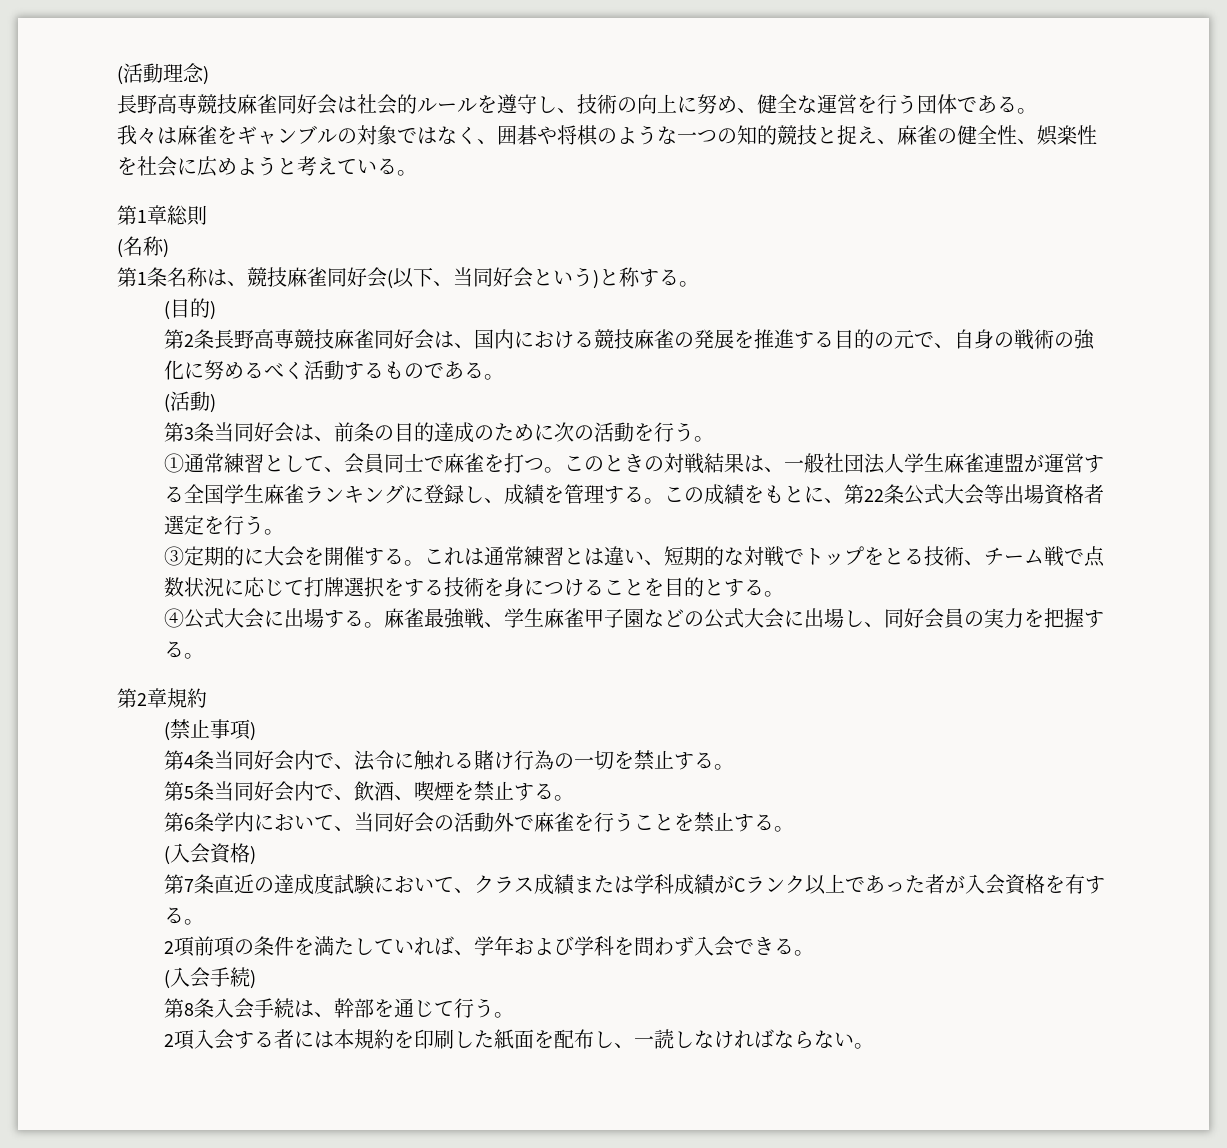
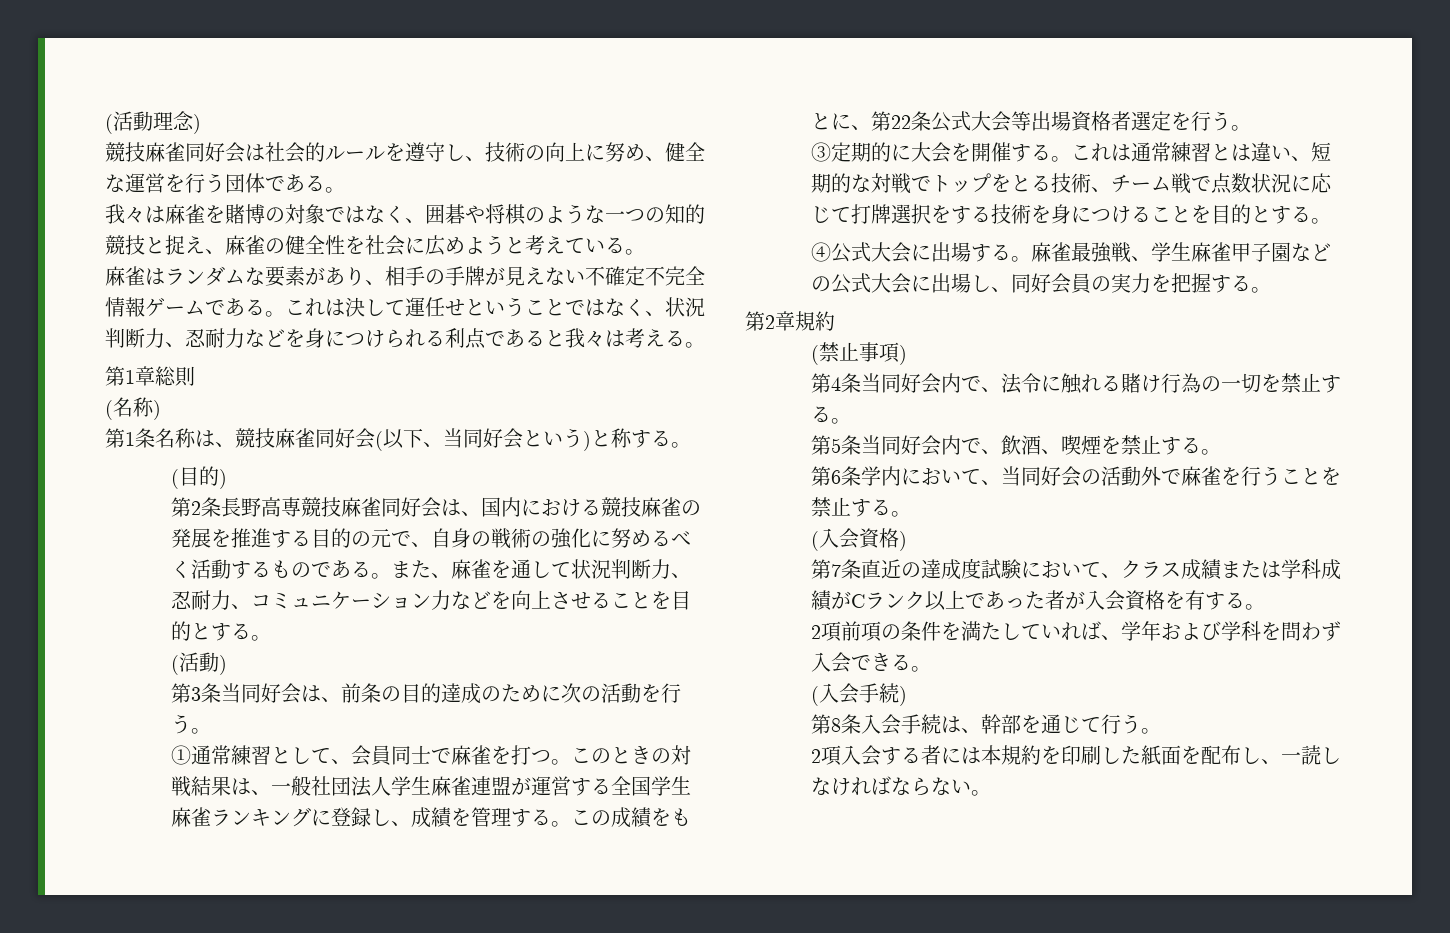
[117,94,197,114] 長野高専 -> (201, 124) none
[237,125,337,145] ギャンブル -> [225,204,265,224] 賭博
[1017,125,1097,146] 、娯楽性 -> (345, 245) none
(417, 173) none -> [105,266,705,287] [105,297,705,317] [105,328,705,349] // 麻雀はランダムな要素があり、相手の手牌が見えない不確定不完全情報ゲームである。これは決して運任せということではなく、状況判断力、忍耐力などを身につけられる利点であると我々は考える。
(505, 377) none -> [390,559,691,579] [170,590,691,610] [170,621,271,641] また、麻雀を通して状況判断力、忍耐力、コミュニケーション力などを向上させることを目的とする。

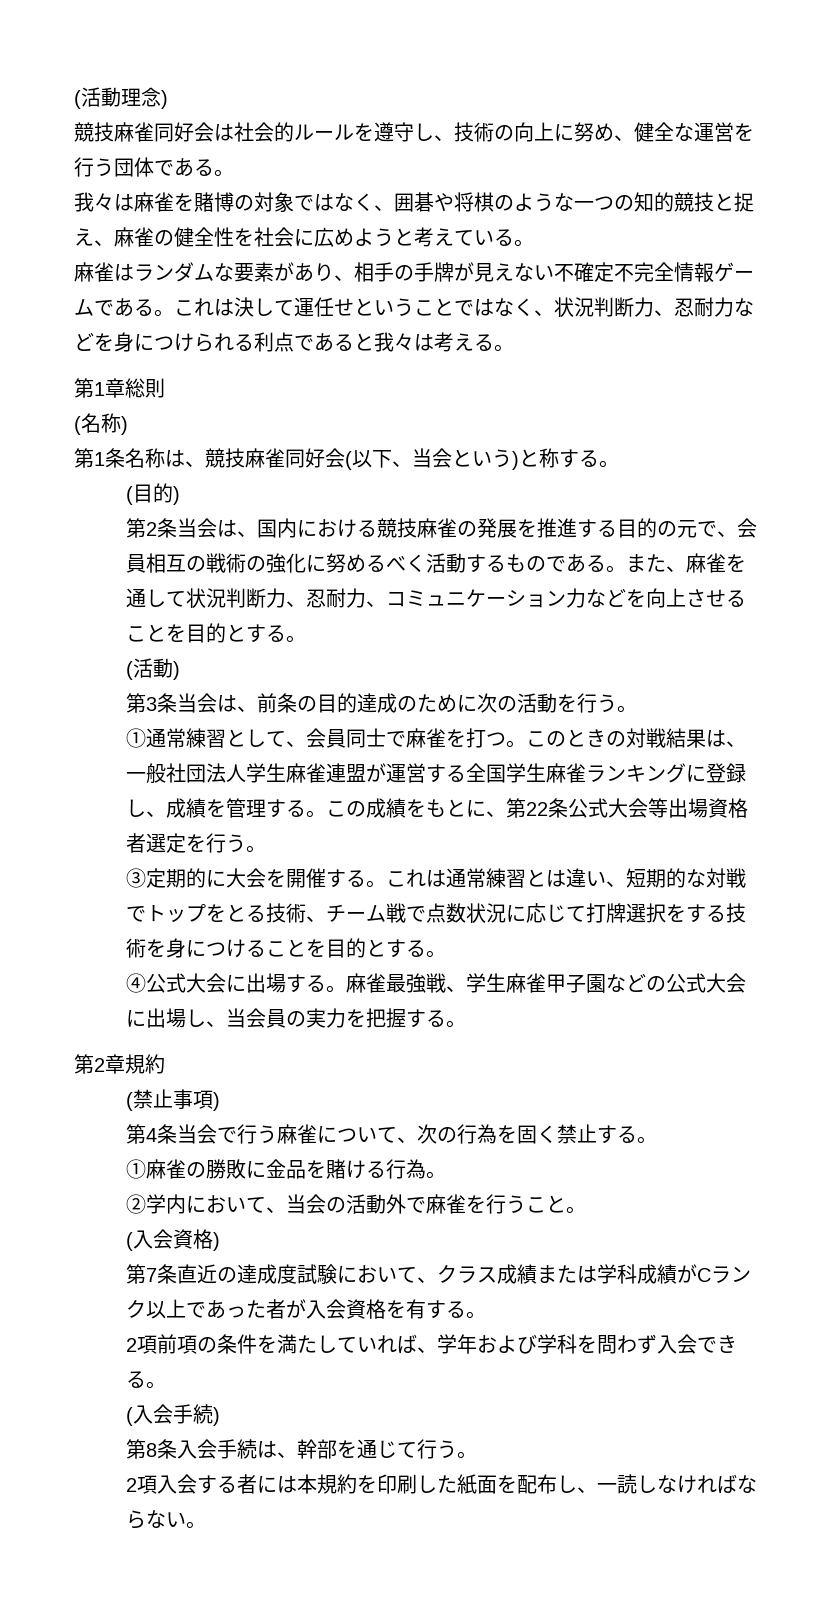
[463,428,503,448] 同好 -> (432, 458) none
[220,497,421,517] 長野高専競技麻雀同好 -> [176,518,197,538] 当
[430,528,471,548] 自身 -> [736,518,757,538] [125,553,186,573] 会員相互
[240,683,281,703] 同好 -> (197, 703) none
[1010,273,1051,293] 同好 -> [225,1008,246,1028] 当
[880,373,1341,394] [810,406,851,424] [810,435,1221,456] [810,466,861,486] 同好会内で、法令に触れる賭け行為の一切を禁止する。 // 第5条当同好会内で、飲酒、喫煙を禁止する。 // 第6条 -> [196,1124,657,1144] [125,1159,446,1179] [125,1194,146,1214] 会で行う麻雀について、次の行為を固く禁止する。 // ①麻雀の勝敗に金品を賭ける行為。 // ②
[1020,466,1061,486] 同好 -> (306, 1204) none
[1320,467,1341,485] [810,497,891,517] を禁止する -> (566, 1204) none

